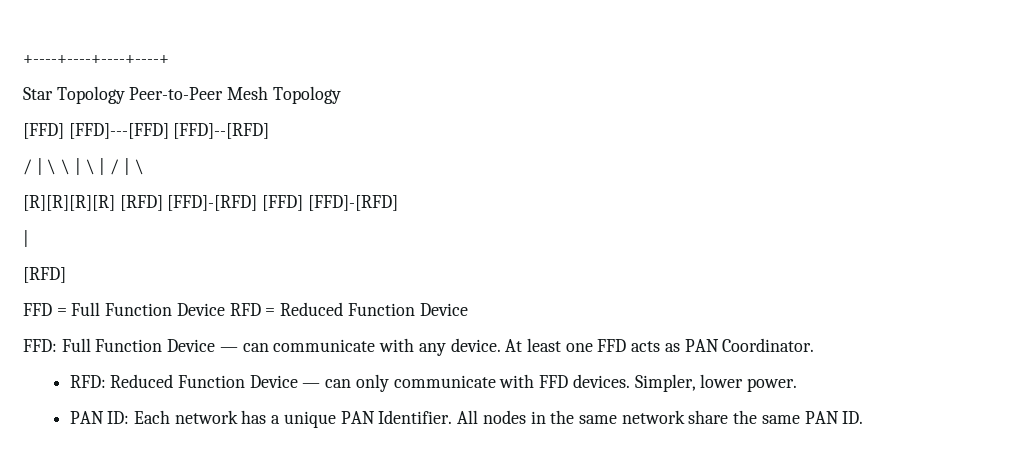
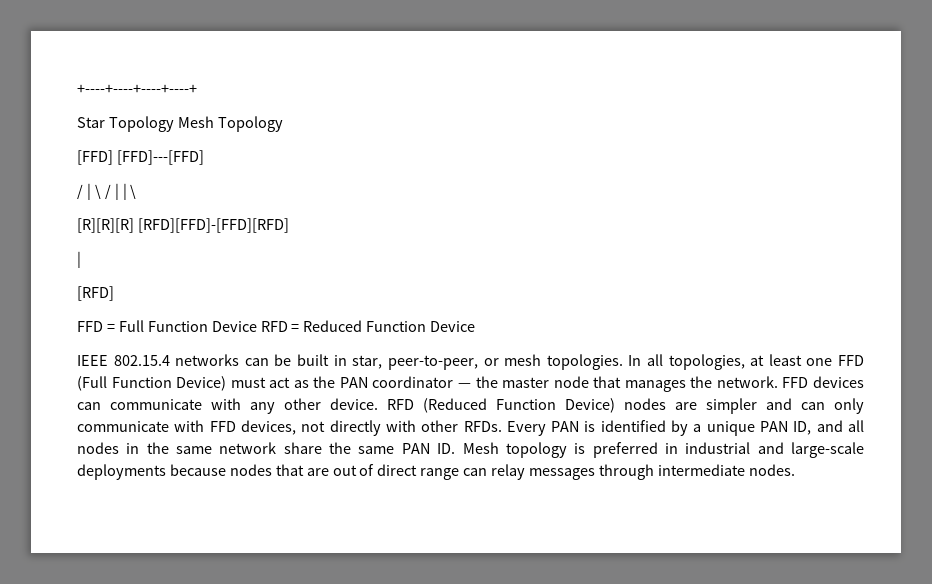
[129,87,224,100] Peer-to-Peer -> (174, 124) none
[173,123,270,139] [23,158,144,175] [23,195,398,211] [FFD]--[RFD] // / | \ \ | \ | / | \ // [R][R][R][R] [RFD] [FFD]-[RFD] [FFD] [FFD]-[RFD] -> [77,183,137,200] [77,218,289,233] // / | \ / | | \ // [R][R][R] [RFD][FFD]-[FFD][RFD]
[23,338,815,356] [69,374,321,388] FFD: Full Function Device — can communicate with any device. At least one FFD acts as PAN Coordinator. // RFD: Reduced Function Device — -> [77,354,864,370] [77,376,864,392] [77,398,792,414] IEEE 802.15.4 networks can be built in star, peer-to-peer, or mesh topologies. In all topologies, at least one FFD (Full Function Device) must act as the PAN coordinator — the master node that manages the network. FFD devices can communicate with any other device. RFD (Reduced Function Device) nodes are simpler and
[572,374,797,392] [69,410,479,428] devices. Simpler, lower power. // PAN ID: Each network has a unique PAN Identifier. All -> [240,420,864,436] devices, not directly with other RFDs. Every PAN is identified by a unique PAN ID, and all
(864, 417) none -> [462,442,865,458] [77,464,795,480] Mesh topology is preferred in industrial and large-scale deployments because nodes that are out of direct range can relay messages through intermediate nodes.

